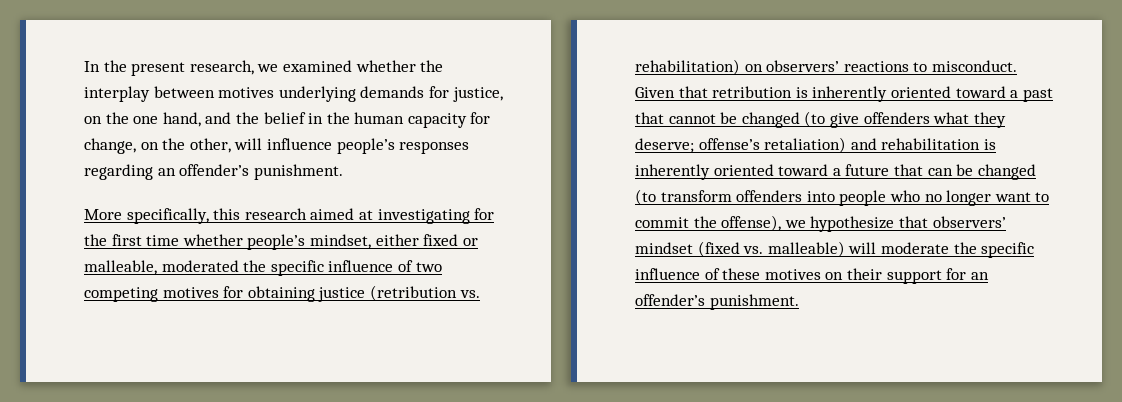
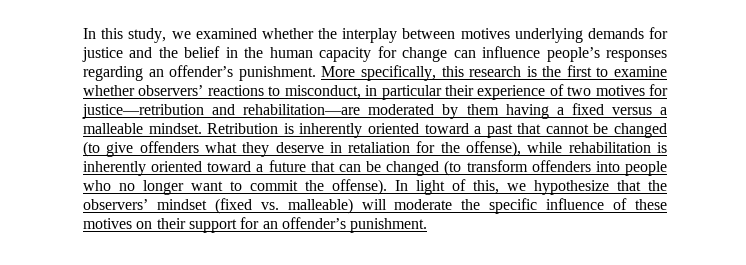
[84,60,254,76] In the present research, -> [83,28,167,43] In this study,
[452,87,503,102] [84,112,201,127] justice, on the one hand, -> [82,47,123,62] justice
[84,138,263,154] change, on the other, will -> [402,47,476,62] change can
(343, 172) // -> (316, 73) none
[310,208,495,224] [84,234,478,250] [84,260,442,276] [84,285,480,302] [635,59,1017,75] [635,86,793,98] aimed at investigating for the first time whether people’s mindset, either fixed or malleable, moderated the specific influence of two competing motives for obtaining justice (retribution vs. rehabilitation) on observers’ reactions to misconduct. Given that retribution -> [526,65,667,77] [83,84,668,100] [82,103,668,119] [83,123,279,134] is the first to examine whether observers’ reactions to misconduct, in particular their experience of two motives for justice—retribution and rehabilitation—are moderated by them having a fixed versus a malleable mindset. Retribution
[635,137,877,153] deserve; offense’s retaliation) and -> [275,141,563,157] deserve in retaliation for the offense), while
[721,215,782,231] offense), -> [332,179,499,195] offense). In light of this,
(928, 222) none -> [648,180,667,191] the

